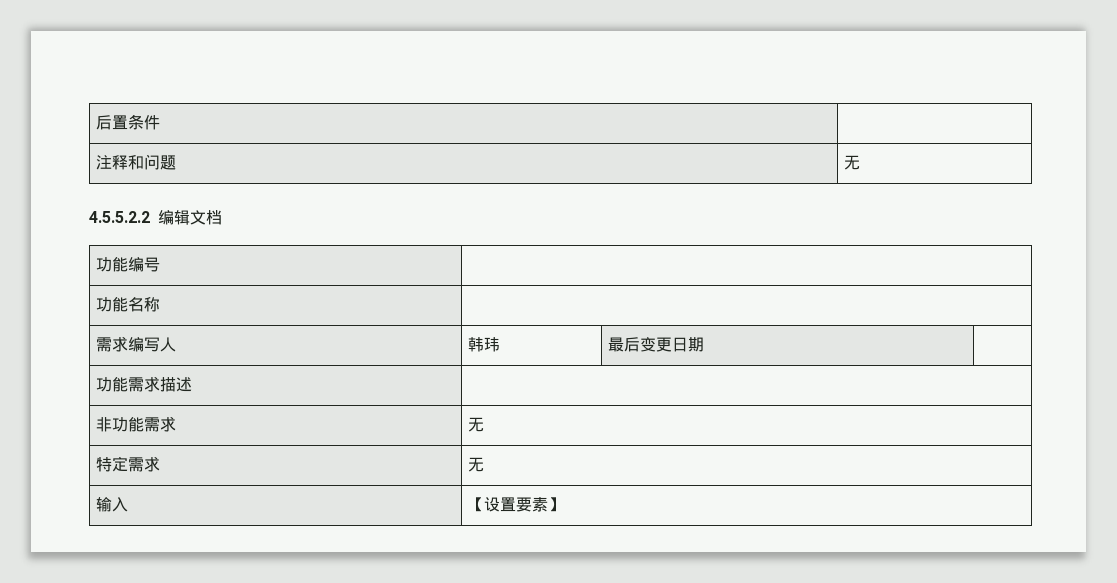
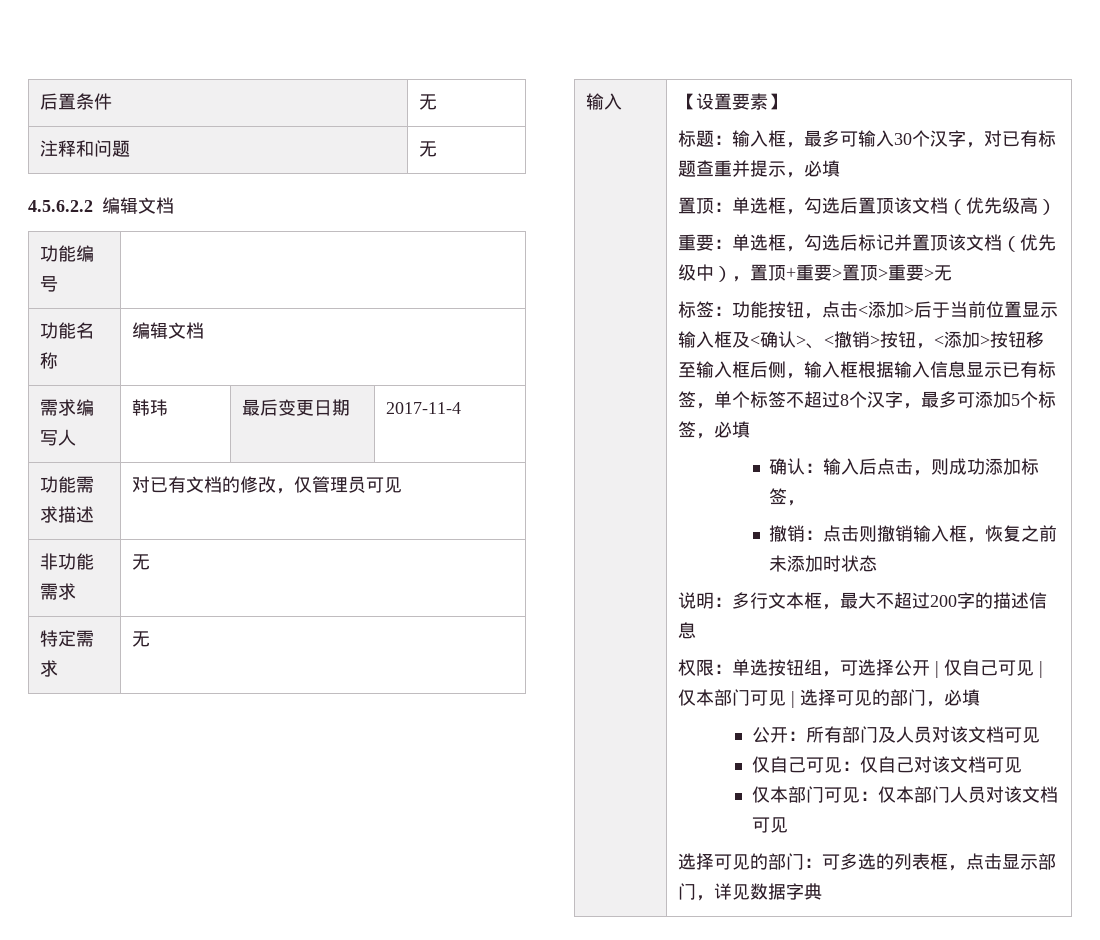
(160, 122) none -> [419,94,438,110] 无
[89,211,150,223] 4.5.5.2.2 -> [28,200,93,212] 4.5.6.2.2
(160, 304) none -> [132,322,205,339] 编辑文档
(704, 344) none -> [386,402,462,414] 2017-11-4
(192, 384) none -> [132,476,403,494] 对已有文档的修改，仅管理员可见
(564, 504) none -> [678,130,1057,148] [678,160,841,178] [678,197,1057,215] [678,234,1057,252] [678,264,953,282] [678,301,1059,319] [678,331,1045,349] [678,361,1057,379] [678,391,1057,409] [678,421,751,439] [769,458,1040,476] [769,488,806,506] [769,525,1058,543] [769,555,878,572] [678,592,1048,610] [678,622,697,639] [678,659,1044,678] [678,689,981,708] [751,726,1040,743] [751,756,1022,773] [751,786,1058,803] [751,817,788,833] [678,853,1057,871] [678,883,823,901] // 标题：输入框，最多可输入30个汉字，对已有标题查重并提示，必填 // 置顶：单选框，勾选后置顶该文档（优先级高） // 重要：单选框，勾选后标记并置顶该文档（优先级中），置顶+重要>置顶>重要>无 // 标签：功能按钮，点击<添加>后于当前位置显示输入框及<确认>、<撤销>按钮，<添加>按钮移至输入框后侧，输入框根据输入信息显示已有标签，单个标签不超过8个汉字，最多可添加5个标签，必填 // 确认：输入后点击，则成功添加标签， // 撤销：点击则撤销输入框，恢复之前未添加时状态 // 说明：多行文本框，最大不超过200字的描述信息 // 权限：单选按钮组，可选择公开 | 仅自己可见 | 仅本部门可见 | 选择可见的部门，必填 // 公开：所有部门及人员对该文档可见 // 仅自己可见：仅自己对该文档可见 // 仅本部门可见：仅本部门人员对该文档可见 // 选择可见的部门：可多选的列表框，点击显示部门，详见数据字典

